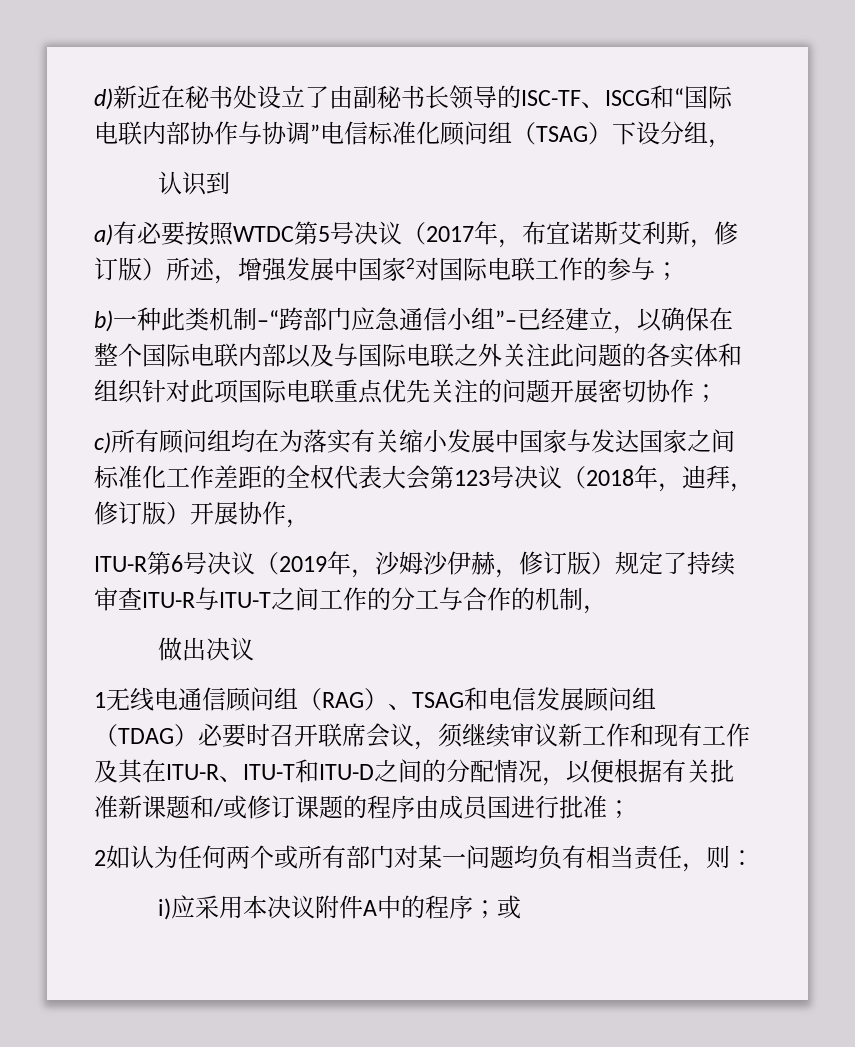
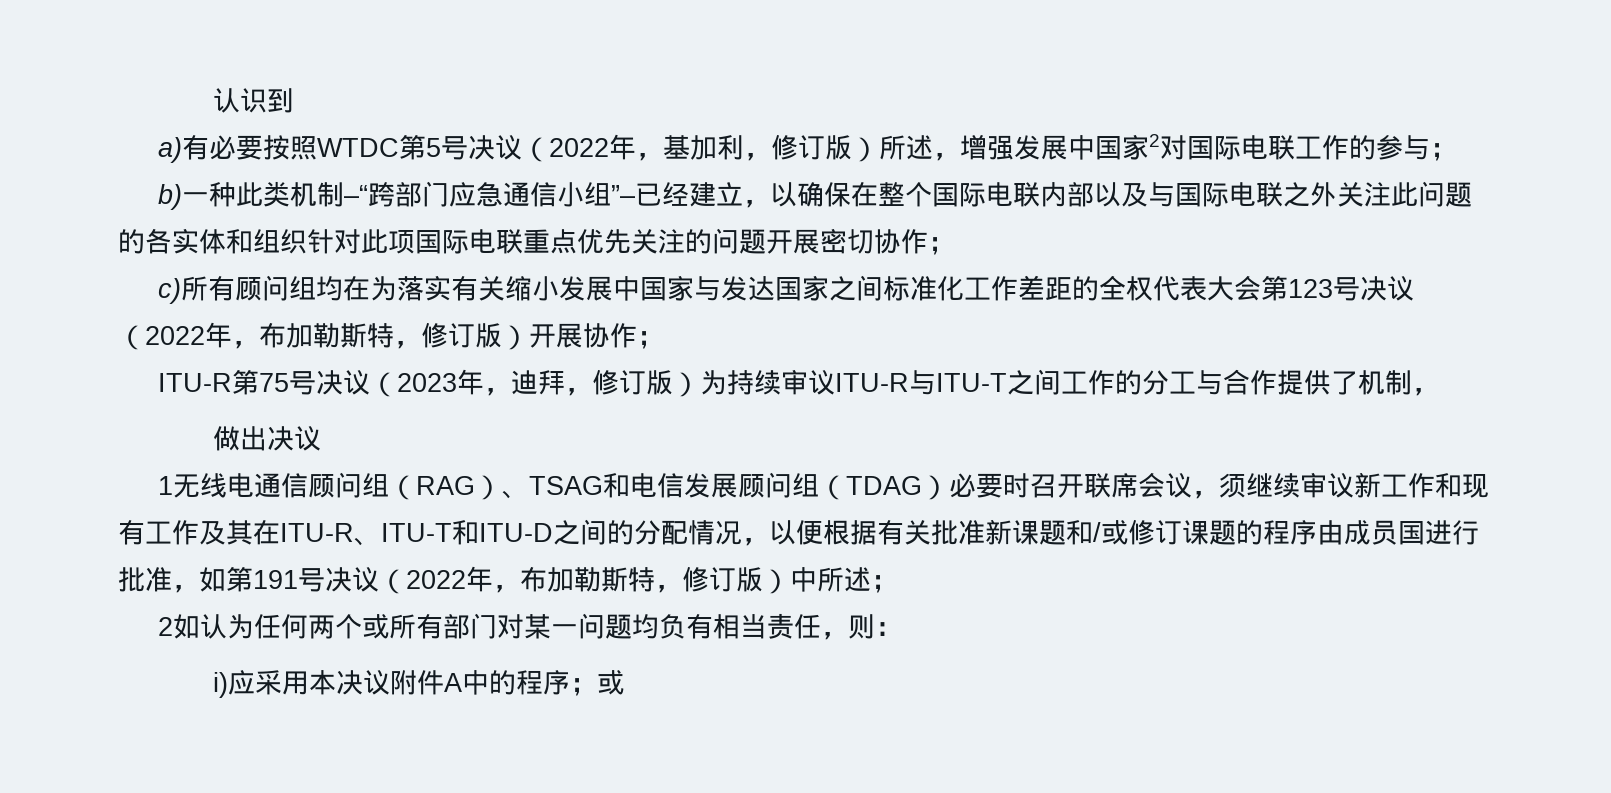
[94,85,733,110] [94,121,732,148] d)新近在秘书处设立了由副秘书长领导的ISC-TF、ISCG和“国际电联内部协作与协调”电信标准化顾问组（TSAG）下设分组， // -> (212, 100) none
[426,221,690,248] 2017年，布宜诺斯艾利斯 -> [549,134,745,161] 2022年，基加利
[586,469,634,486] 2018 -> [145,322,664,350] [158,369,458,397] 2022年，布加勒斯特，修订版）开展协作； // ITU-R第75号决议（2023
[190,501,310,528] [94,551,735,578] [94,587,142,611] 开展协作， // ITU-R第6号决议（2019年，沙姆沙伊赫，修订版）规定了持续审查 -> [700,369,836,395] 为持续审议
[511,587,535,611] 的 -> [1277,370,1359,395] 提供了
(607, 807) none -> [172,566,871,594] ，如第191号决议（2022年，布加勒斯特，修订版）中所述

